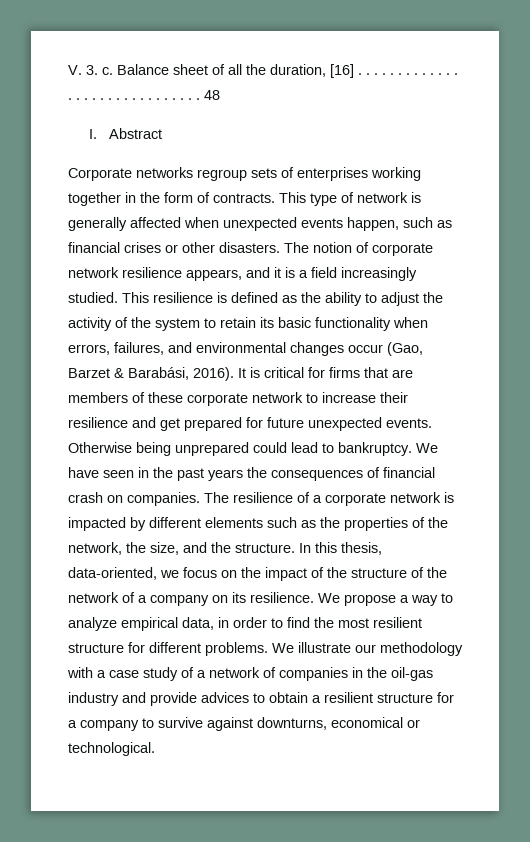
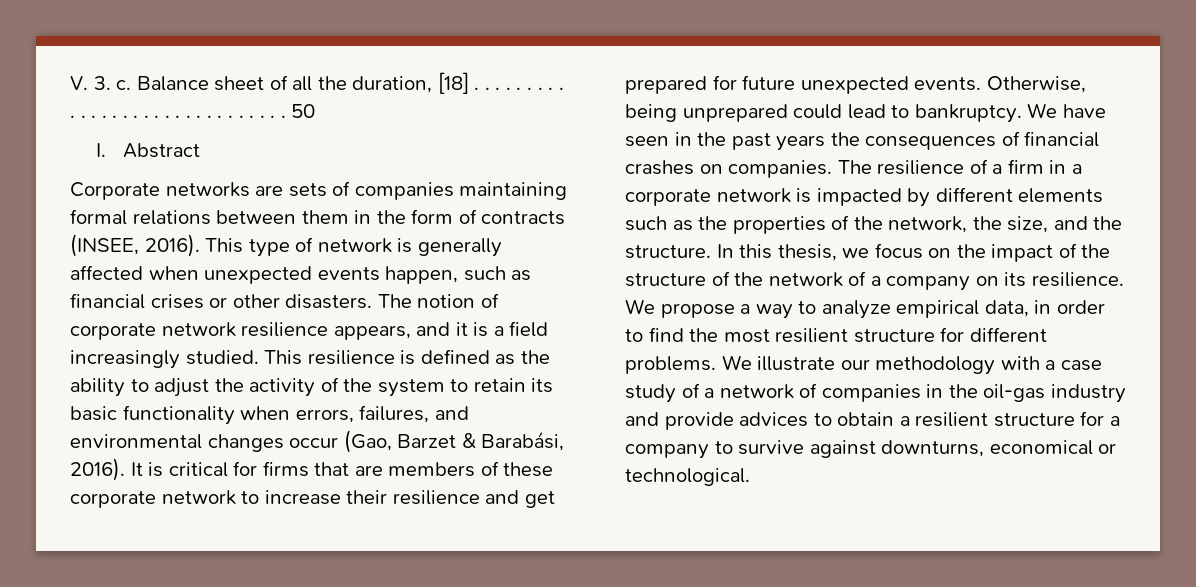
[330,64,354,78] [16] -> [437,72,469,94] [18]
[204,90,220,100] 48 -> [291,104,316,118] 50
[197,169,247,181] regroup -> [255,185,284,196] are
[297,167,421,181] [68,192,121,206] enterprises working together -> [354,182,568,200] [70,209,349,225] companies maintaining formal relations between them
[213,193,275,203] contracts. -> [481,211,566,225] [70,234,200,257] contracts (INSEE, 2016).
[68,442,132,453] Otherwise -> [986,76,1086,93] Otherwise,
[68,492,103,503] crash -> [625,160,694,175] crashes
(322, 499) none -> [1007,159,1082,174] firm in a
[68,567,157,580] data-oriented, -> (837, 252) none

